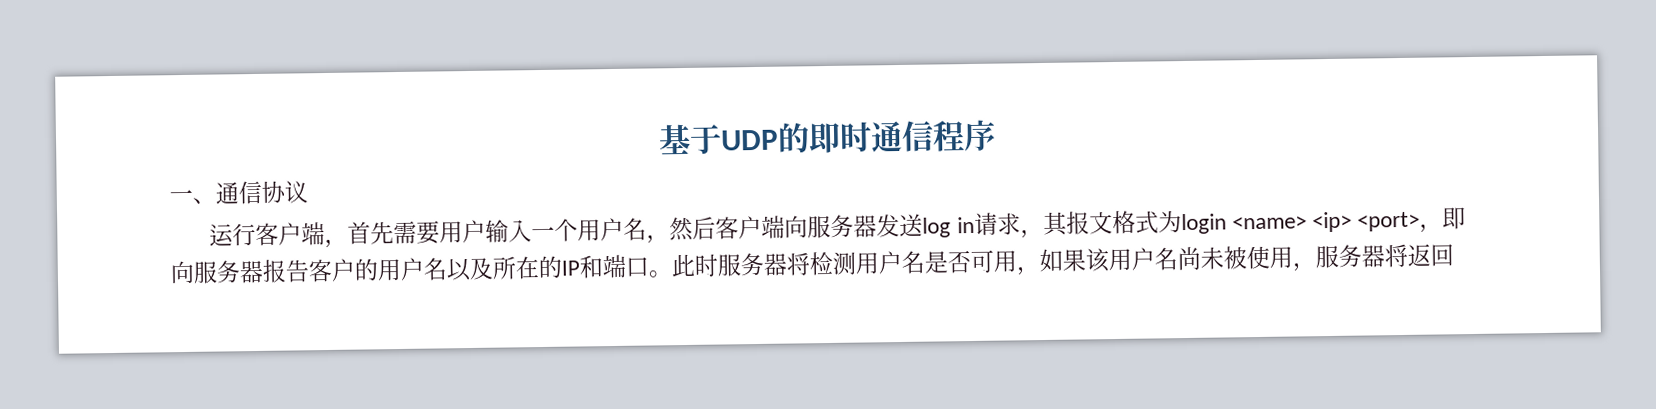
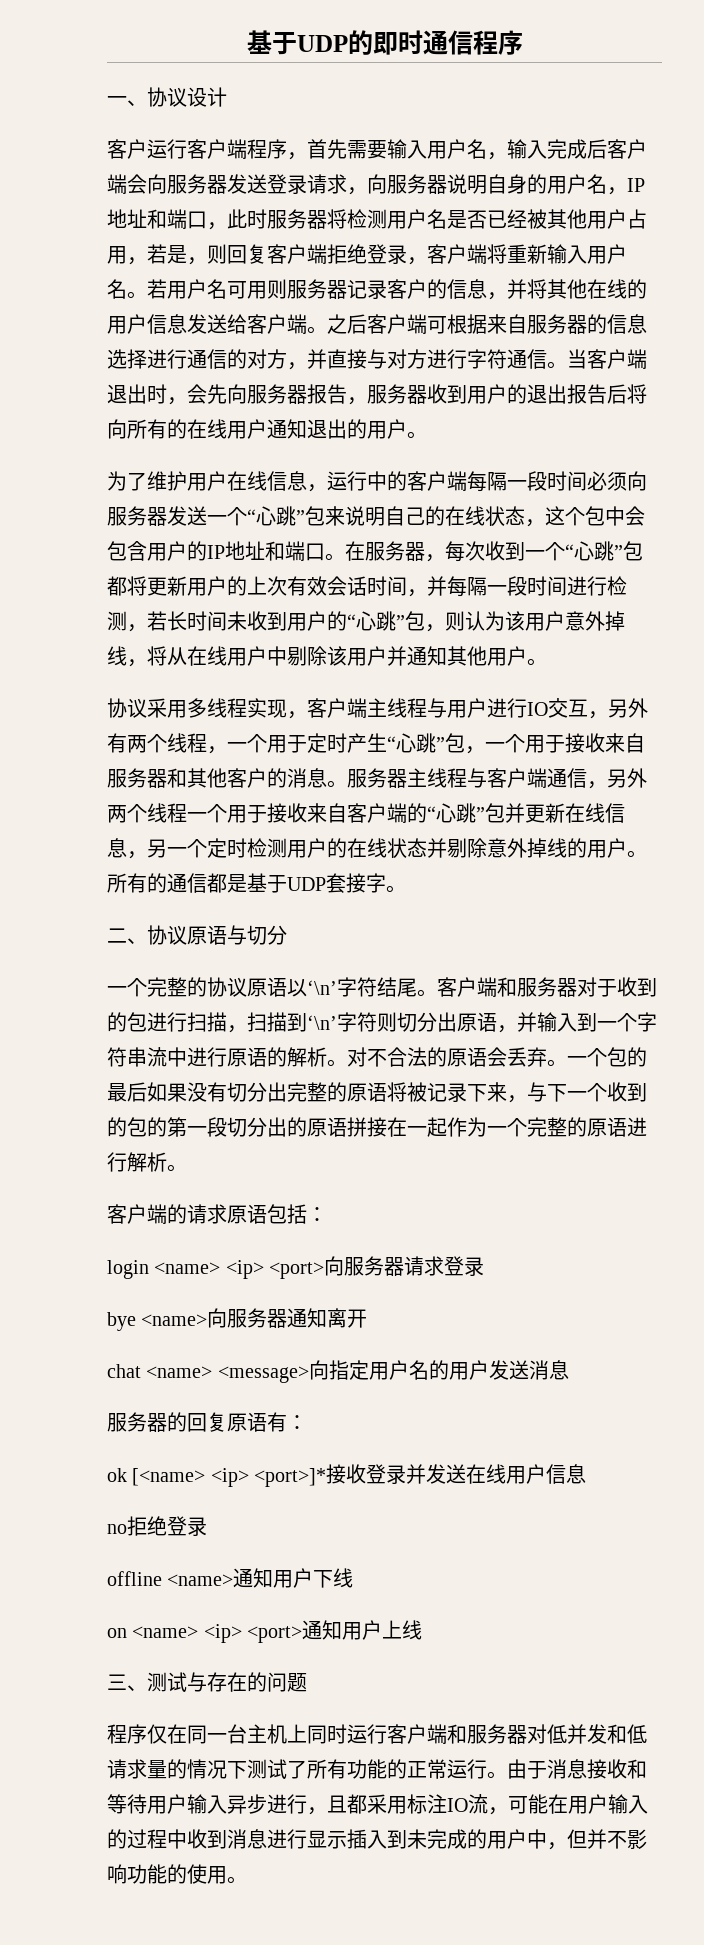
[215,180,308,205] [209,222,326,247] 通信协议 // 运行客户端 -> [147,87,227,107] [107,139,287,159] 协议设计 // 客户运行客户端程序
[439,207,1467,244] [170,254,672,284] 用户输入一个用户名，然后客户端向服务器发送log in请求，其报文格式为login <name> <ip> <port>，即向服务器报告客户的用户名以及所在的IP和端口。 -> [387,139,647,160] [107,174,645,195] [107,209,227,230] 输入用户名，输入完成后客户端会向服务器发送登录请求，向服务器说明自身的用户名，IP地址和端口，
[970,243,1454,276] 可用，如果该用户名尚未被使用，服务器将返回 -> [487,209,647,229] [107,244,627,265] [107,279,647,300] [107,314,647,334] [107,349,647,370] [107,384,647,405] [107,419,427,439] [107,471,647,492] [107,506,645,527] [107,541,643,562] [107,576,627,597] [107,611,625,632] [107,646,547,667] [107,698,648,719] [107,733,645,754] [107,768,647,789] [107,803,625,823] [107,838,647,859] [107,873,406,893] [107,925,287,945] [107,977,657,997] [107,1012,657,1033] [107,1047,647,1067] [107,1082,647,1103] [107,1117,647,1137] [107,1152,187,1172] [107,1204,327,1224] [107,1256,485,1279] [107,1308,368,1331] [107,1360,569,1383] [107,1412,307,1432] [107,1464,587,1487] [107,1516,207,1536] [107,1568,354,1588] [107,1620,423,1643] [107,1672,307,1692] [107,1724,647,1744] [107,1759,647,1779] [107,1794,648,1815] [107,1829,647,1850] [107,1864,247,1884] 已经被其他用户占用，若是，则回复客户端拒绝登录，客户端将重新输入用户名。若用户名可用则服务器记录客户的信息，并将其他在线的用户信息发送给客户端。之后客户端可根据来自服务器的信息选择进行通信的对方，并直接与对方进行字符通信。当客户端退出时，会先向服务器报告，服务器收到用户的退出报告后将向所有的在线用户通知退出的用户。 // 为了维护用户在线信息，运行中的客户端每隔一段时间必须向服务器发送一个“心跳”包来说明自己的在线状态，这个包中会包含用户的IP地址和端口。在服务器，每次收到一个“心跳”包都将更新用户的上次有效会话时间，并每隔一段时间进行检测，若长时间未收到用户的“心跳”包，则认为该用户意外掉线，将从在线用户中剔除该用户并通知其他用户。 // 协议采用多线程实现，客户端主线程与用户进行IO交互，另外有两个线程，一个用于定时产生“心跳”包，一个用于接收来自服务器和其他客户的消息。服务器主线程与客户端通信，另外两个线程一个用于接收来自客户端的“心跳”包并更新在线信息，另一个定时检测用户的在线状态并剔除意外掉线的用户。所有的通信都是基于UDP套接字。 // 二、协议原语与切分 // 一个完整的协议原语以‘\n’字符结尾。客户端和服务器对于收到的包进行扫描，扫描到‘\n’字符则切分出原语，并输入到一个字符串流中进行原语的解析。对不合法的原语会丢弃。一个包的最后如果没有切分出完整的原语将被记录下来，与下一个收到的包的第一段切分出的原语拼接在一起作为一个完整的原语进行解析。 // 客户端的请求原语包括： // login <name> <ip> <port>向服务器请求登录 // bye <name>向服务器通知离开 // chat <name> <message>向指定用户名的用户发送消息 // 服务器的回复原语有： // ok [<name> <ip> <port>]*接收登录并发送在线用户信息 // no拒绝登录 // offline <name>通知用户下线 // on <name> <ip> <port>通知用户上线 // 三、测试与存在的问题 // 程序仅在同一台主机上同时运行客户端和服务器对低并发和低请求量的情况下测试了所有功能的正常运行。由于消息接收和等待用户输入异步进行，且都采用标注IO流，可能在用户输入的过程中收到消息进行显示插入到未完成的用户中，但并不影响功能的使用。

